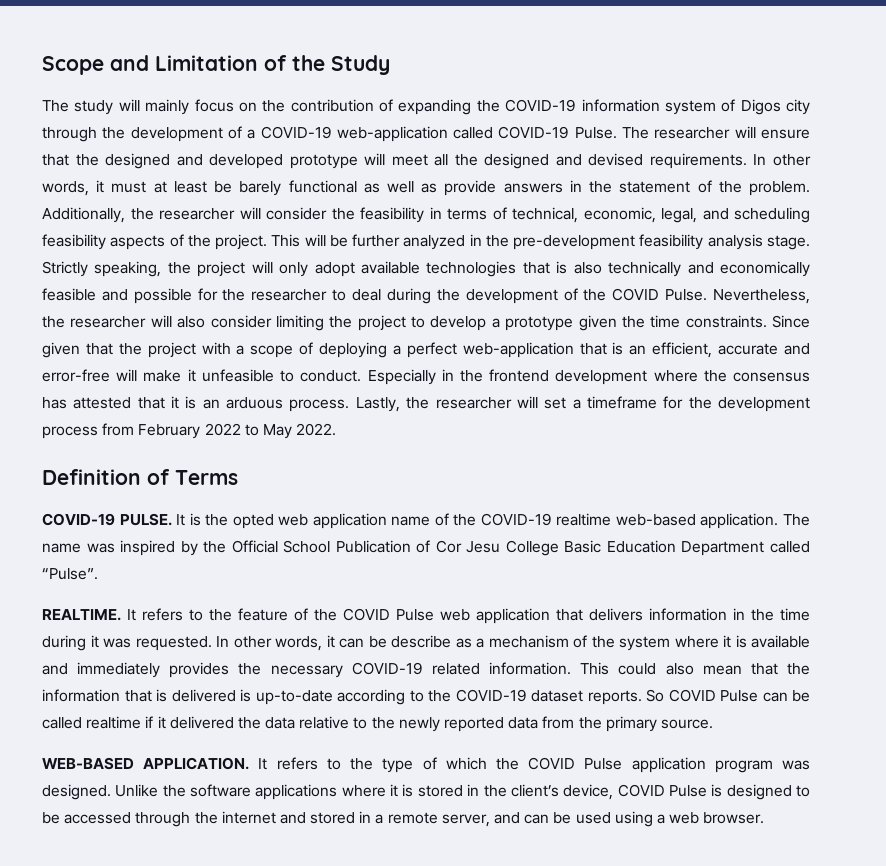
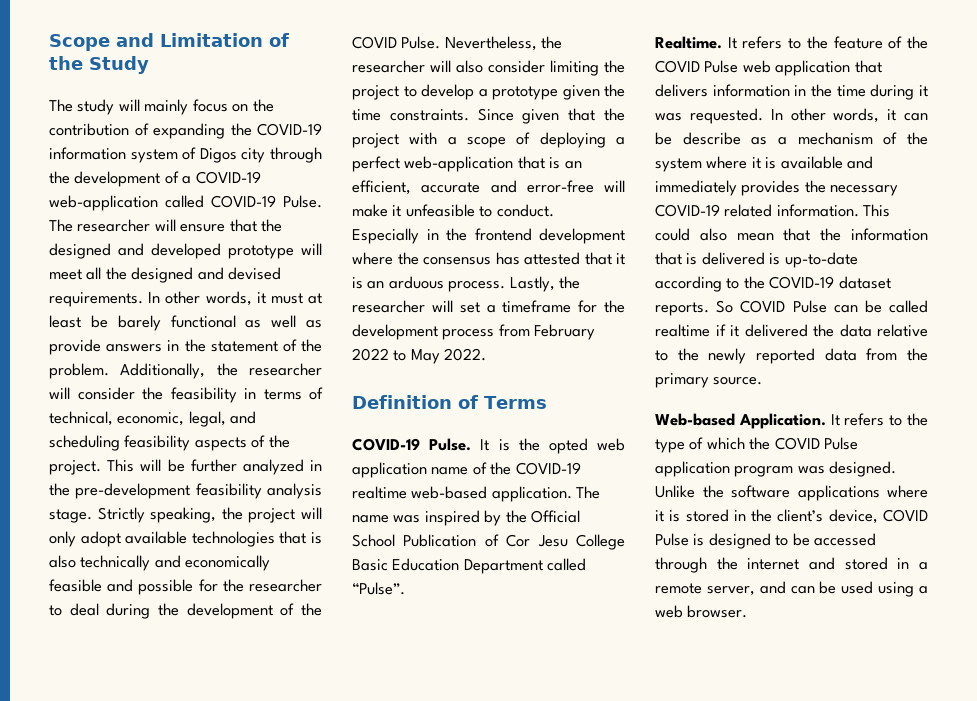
[119,513,172,526] PULSE. -> [429,438,472,451] Pulse.
[42,609,121,621] REALTIME. -> [655,36,722,49] Realtime.
[42,757,250,770] WEB-BASED APPLICATION. -> [655,413,826,429] Web-based Application.

